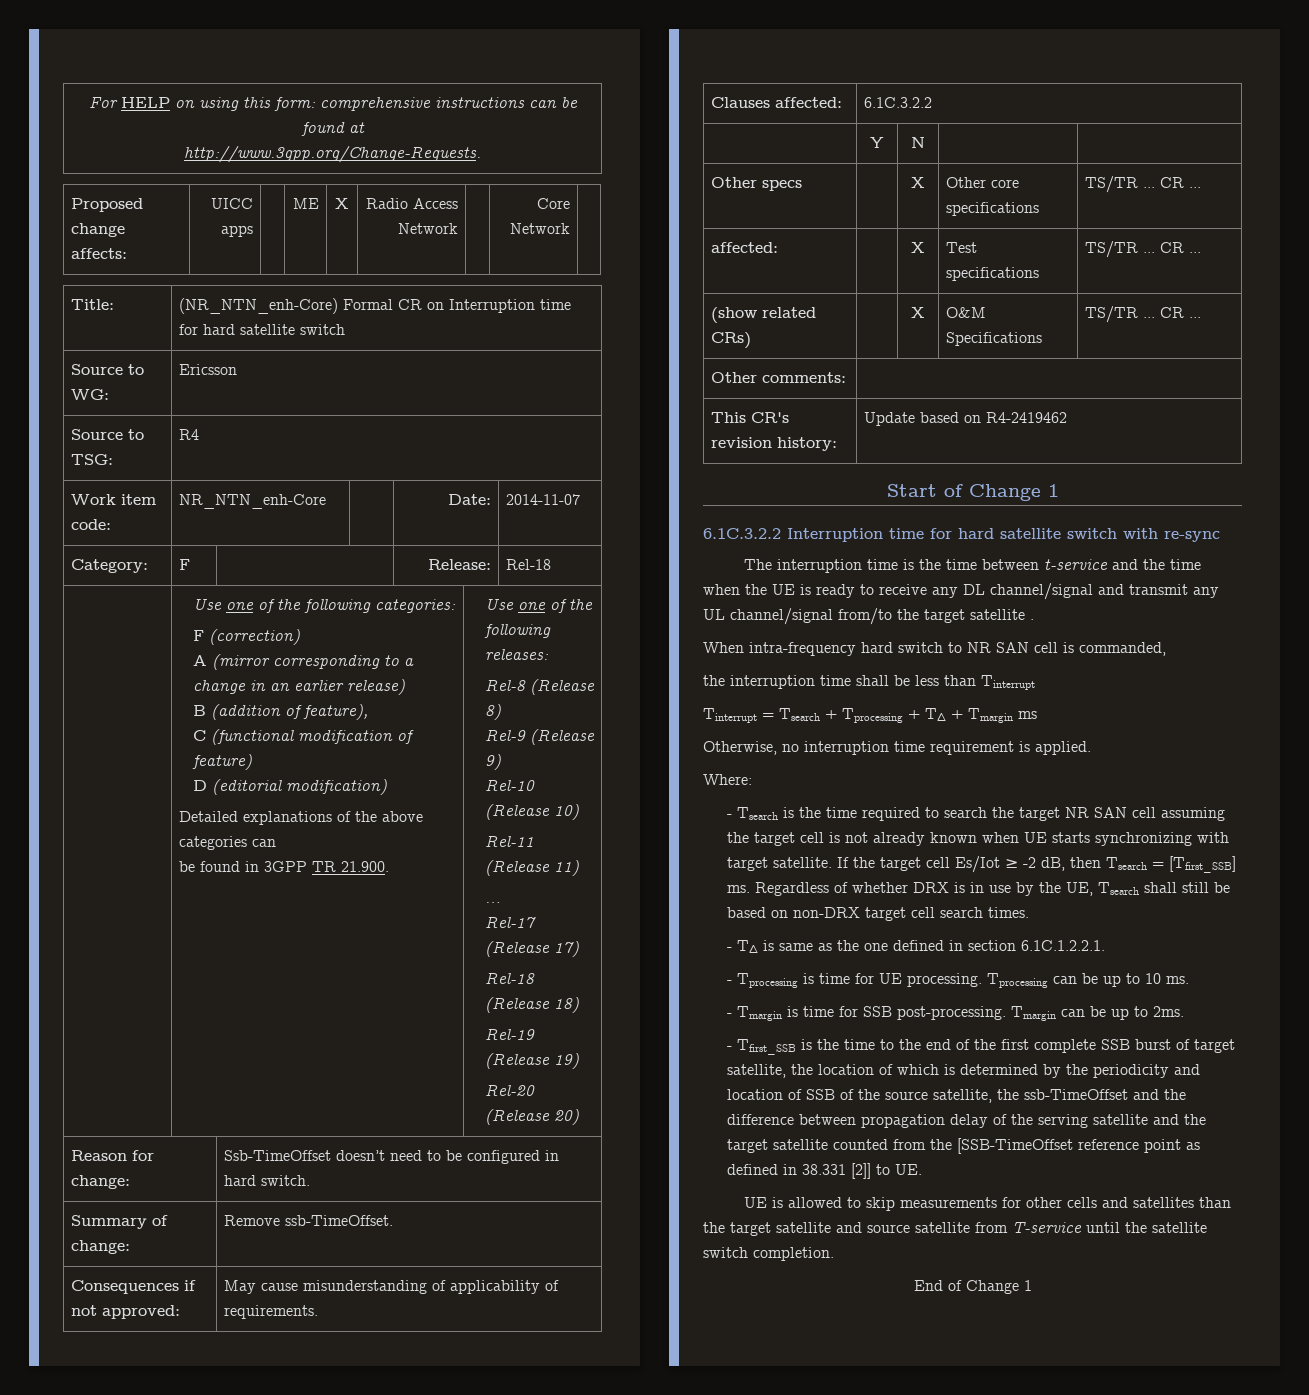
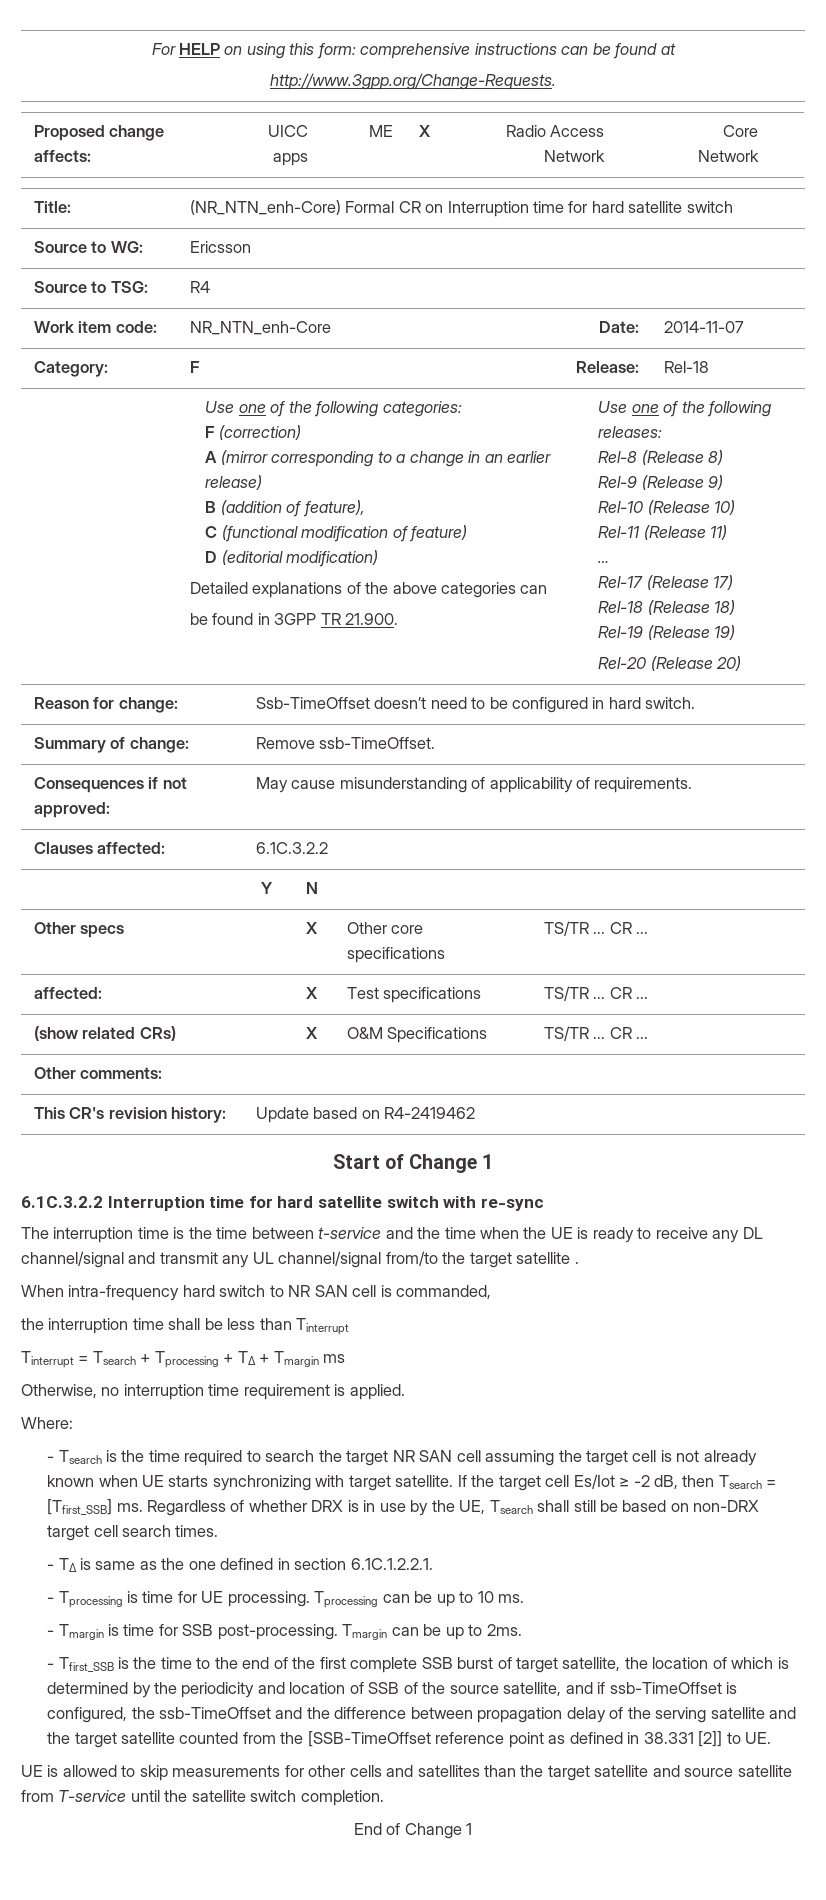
(992, 1096) none -> [565,1682,737,1694] [47,1707,128,1723] and if ssb-TimeOffset is configured,

